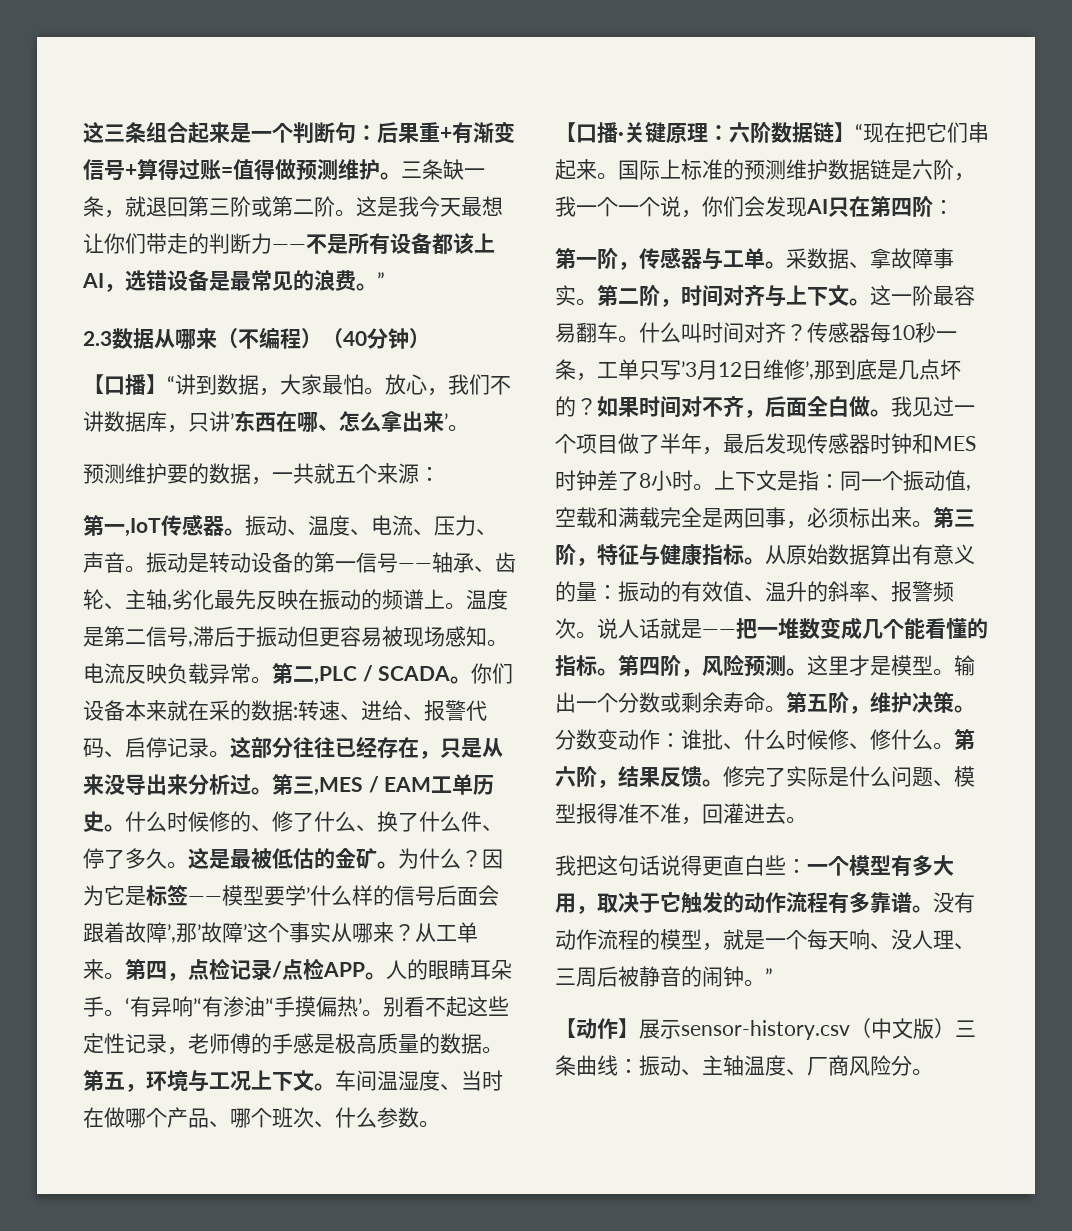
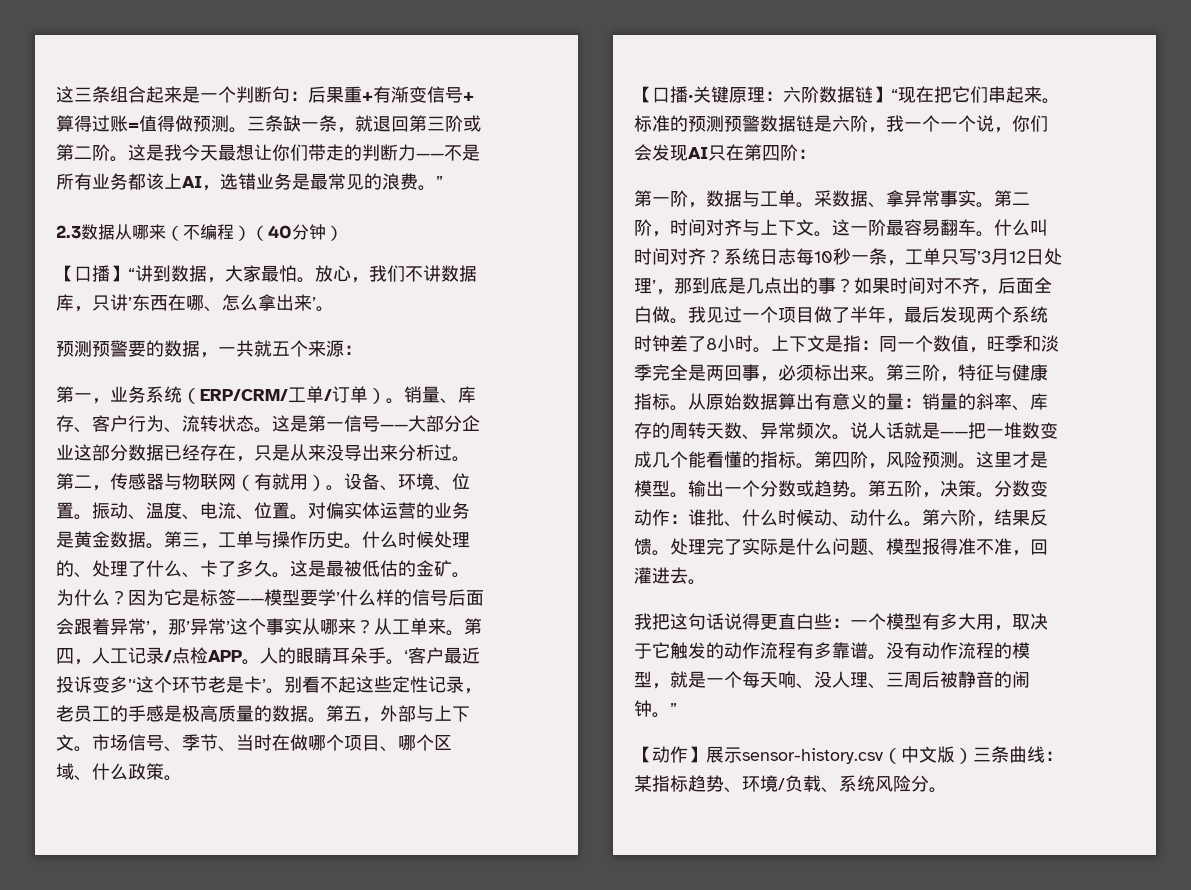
[338,159,380,180] 维护 -> (229, 123) none
[390,233,432,254] 设备 -> [92,173,128,190] 业务
[167,270,209,291] 设备 -> [256,173,292,190] 业务
[125,463,167,484] 维护 -> [92,340,128,357] 预警
[125,514,497,537] [83,552,516,573] [83,589,508,610] [83,626,508,647] [83,663,514,685] [83,700,487,721] [83,737,335,758] ,IoT传感器。振动、温度、电流、压力、声音。振动是转动设备的第一信号——轴承、齿轮、主轴,劣化最先反映在振动的频谱上。温度是第二信号,滞后于振动但更容易被现场感知。电流反映负载异常。第二,PLC / SCADA。你们设备本来就在采的数据:转速、进给、报警代码、启停记录。这部分往往 -> [92,386,476,404] [56,415,480,433] [56,444,164,461] ，业务系统（ERP/CRM/工单/订单）。销量、库存、客户行为、流转状态。这是第一信号——大部分企业这部分数据
[293,774,495,796] [83,811,503,832] [83,848,104,869] 三,MES / EAM工单历史。什么时候修的、修了什么、换了什么件、停 -> [74,473,470,491] [56,502,470,520] [56,531,470,549] [56,560,218,578] 二，传感器与物联网（有就用）。设备、环境、位置。振动、温度、电流、位置。对偏实体运营的业务是黄金数据。第三，工单与操作历史。什么时候处理的、处理了什么、卡
[125,922,243,943] 故障’,那’故障 -> [110,618,226,636] 异常’，那’异常
[188,958,230,980] 点检 -> [92,647,128,664] 人工
[130,996,358,1017] 有异响’‘有渗油’‘手摸偏热 -> [408,647,480,664] [56,676,262,693] 客户最近投诉变多’‘这个环节老是卡
[209,1033,251,1054] 师傅 -> [74,705,110,722] 员工
[146,1070,503,1092] [83,1107,419,1128] 环境与工况上下文。车间温湿度、当时在做哪个产品、哪个班次、什么参数 -> [380,705,470,722] [56,734,452,752] [56,763,164,781] 外部与上下文。市场信号、季节、当时在做哪个项目、哪个区域、什么政策
[618,159,681,180] 国际上 -> (1060, 101) none
[786,159,828,180] 维护 -> [724,115,760,132] 预警
[639,247,702,269] 传感器 -> [706,190,742,207] 数据
[891,248,933,269] 故障 -> [904,190,940,207] 异常
[807,322,870,343] 传感器 -> [724,248,796,265] 系统日志
[763,359,814,380] 维修’, -> [1044,248,1062,265] [634,278,674,295] 处理’，
[940,359,961,380] [555,396,576,417] 坏的 -> [782,277,836,294] 出的事
[807,433,976,454] 传感器时钟和MES -> [976,306,1048,323] 两个系统
[903,470,971,491] [555,507,660,528] 振动值,空载和满载 -> [933,335,1059,353] [634,364,652,381] 数值，旺季和淡季
[618,581,933,602] 振动的有效值、温升的斜率、报警 -> [922,393,1048,411] [634,422,796,440] 销量的斜率、库存的周转天数、异常
[681,692,765,713] 剩余寿命 -> [814,480,850,497] 趋势
[870,692,912,713] 维护 -> (940, 495) none
[828,729,891,750] 修、修 -> [814,509,868,527] 动、动
[723,766,744,787] 修 -> [670,538,706,555] 处理
[639,1055,849,1076] 振动、主轴温度、厂商 -> [634,775,875,793] 某指标趋势、环境/负载、系统

